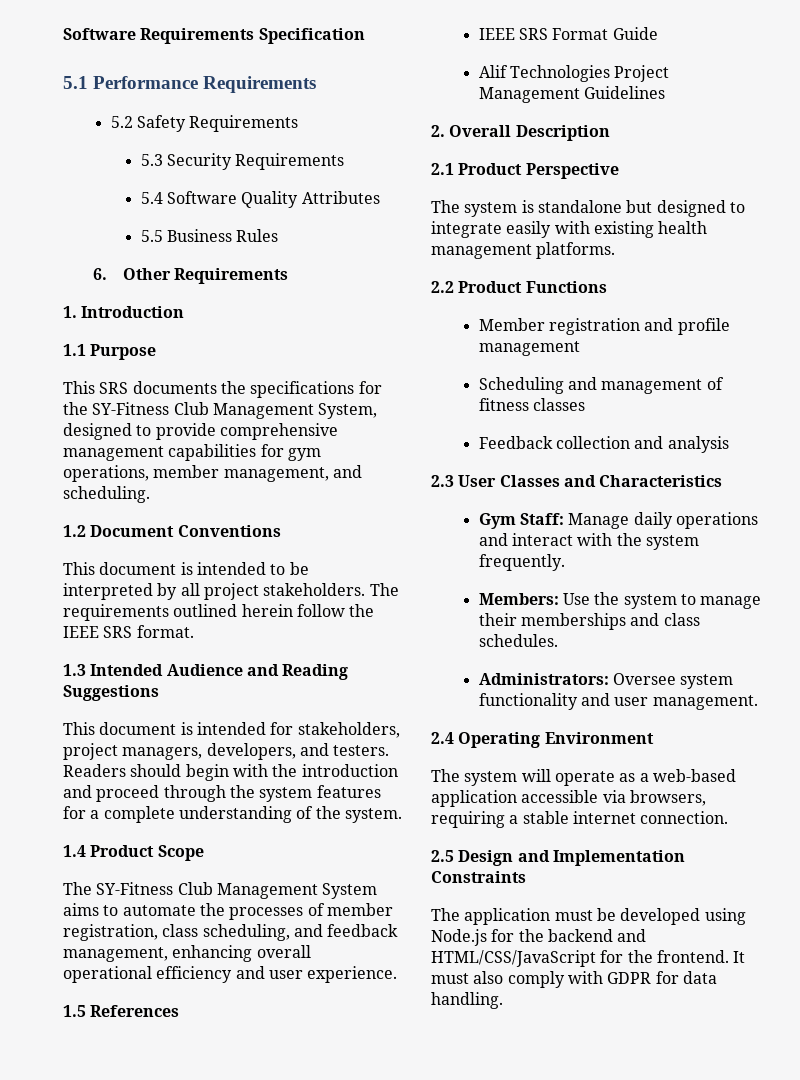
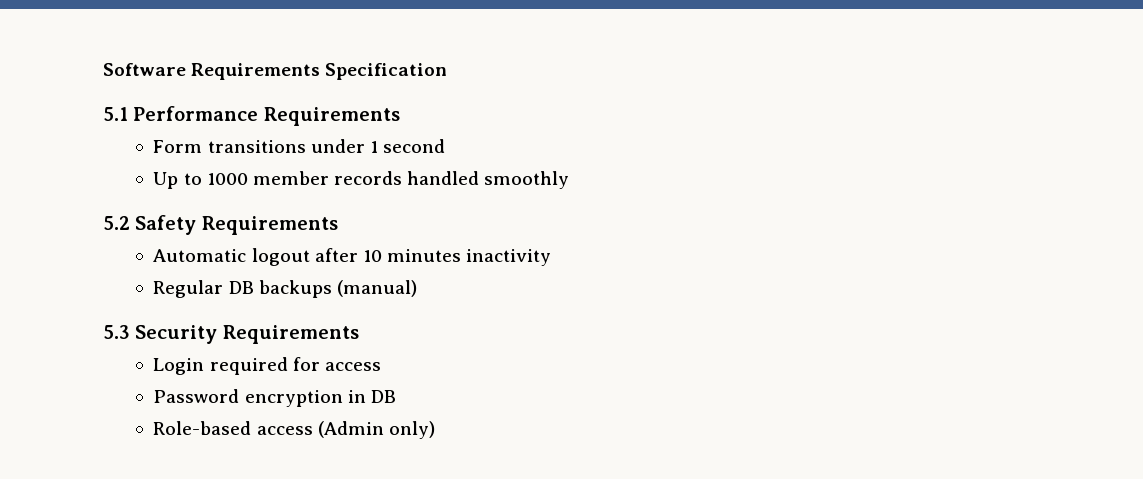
[110,115,299,132] [140,153,345,170] [140,191,380,208] [140,229,279,242] [92,268,289,284] [63,306,185,318] [63,344,157,360] [63,381,382,398] [63,402,378,419] [63,423,338,440] [63,444,321,461] [63,465,362,482] [63,486,150,503] [63,525,281,537] [63,562,309,575] [63,583,399,600] [63,604,375,621] [63,625,194,638] [63,664,349,680] [63,685,159,701] [63,722,400,738] [63,743,390,760] [63,764,398,781] [63,785,381,802] [63,806,402,823] [63,845,204,861] [63,882,378,899] [63,903,393,920] [63,924,399,941] [63,945,311,962] [63,966,398,983] [63,1005,180,1017] [478,27,658,40] [478,65,670,82] [478,86,665,103] [431,125,610,141] [431,163,619,179] [431,200,745,217] [431,221,708,238] [431,242,616,259] [431,281,607,293] [478,318,730,335] [478,341,580,356] [478,377,724,394] [478,398,585,411] [478,436,729,453] [431,475,723,487] [478,512,758,529] [478,533,699,550] [478,554,565,571] [478,592,762,609] [478,613,700,630] [478,634,558,647] [478,673,734,689] [478,693,758,710] [431,732,654,748] [431,769,736,786] [431,790,706,807] [431,811,729,828] [431,850,685,866] [431,871,526,883] [431,908,746,925] [431,929,647,946] [431,950,746,967] [431,971,717,988] [431,992,503,1009] 5.2 Safety Requirements // 5.3 Security Requirements // 5.4 Software Quality Attributes // 5.5 Business Rules // 6. Other Requirements // 1. Introduction // 1.1 Purpose // This SRS documents the specifications for the SY-Fitness Club Management System, designed to provide comprehensive management capabilities for gym operations, member management, and scheduling. // 1.2 Document Conventions // This document is intended to be interpreted by all project stakeholders. The requirements outlined herein follow the IEEE SRS format. // 1.3 Intended Audience and Reading Suggestions // This document is intended for stakeholders, project managers, developers, and testers. Readers should begin with the introduction and proceed through the system features for a complete understanding of the system. // 1.4 Product Scope // The SY-Fitness Club Management System aims to automate the processes of member registration, class scheduling, and feedback management, enhancing overall operational efficiency and user experience. // 1.5 References // IEEE SRS Format Guide // Alif Technologies Project Management Guidelines // 2. Overall Description // 2.1 Product Perspective // The system is standalone but designed to integrate easily with existing health management platforms. // 2.2 Product Functions // Member registration and profile management // Scheduling and management of fitness classes // Feedback collection and analysis // 2.3 User Classes and Characteristics // Gym Staff: Manage daily operations and interact with the system frequently. // Members: Use the system to manage their memberships and class schedules. // Administrators: Oversee system functionality and user management. // 2.4 Operating Environment // The system will operate as a web-based application accessible via browsers, requiring a stable internet connection. // 2.5 Design and Implementation Constraints // The application must be developed using Node.js for the backend and HTML/CSS/JavaScript for the frontend. It must also comply with GDPR for data handling. -> [153,139,445,153] [153,171,570,189] [103,215,338,235] [153,248,552,266] [153,280,417,298] [103,325,359,344] [153,357,381,375] [153,389,396,407] [153,421,435,439] Form transitions under 1 second // Up to 1000 member records handled smoothly // 5.2 Safety Requirements // Automatic logout after 10 minutes inactivity // Regular DB backups (manual) // 5.3 Security Requirements // Login required for access // Password encryption in DB // Role-based access (Admin only)

